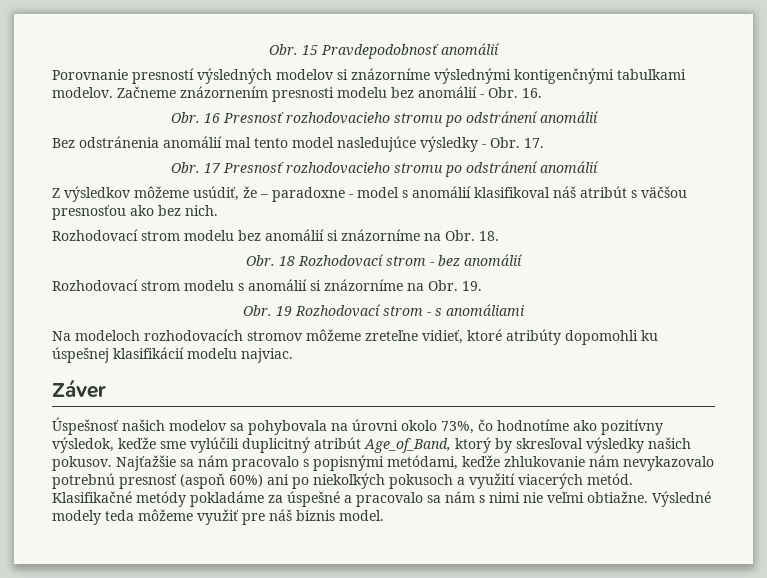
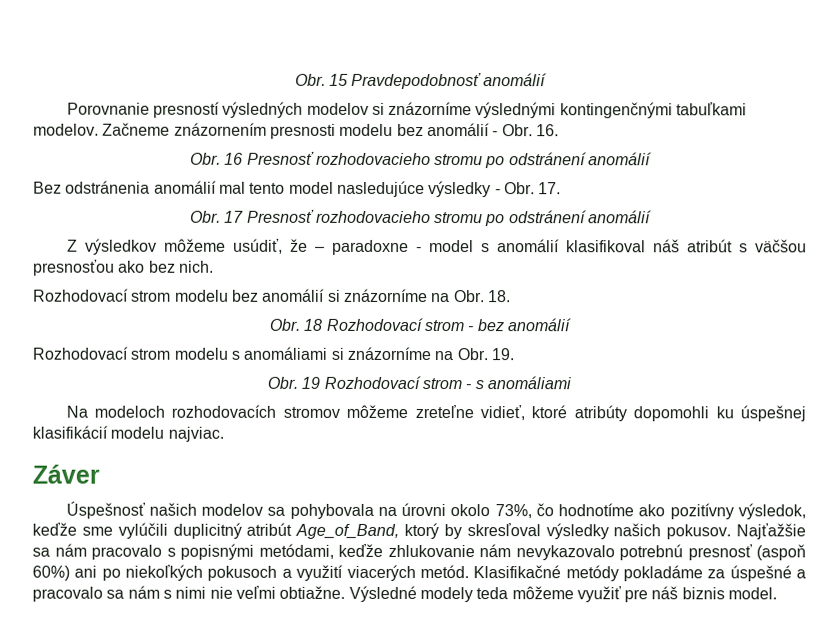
[514,68,614,84] kontigenčnými -> [559,102,673,119] kontingenčnými
[248,279,307,291] anomálií -> [243,346,328,360] anomáliami

